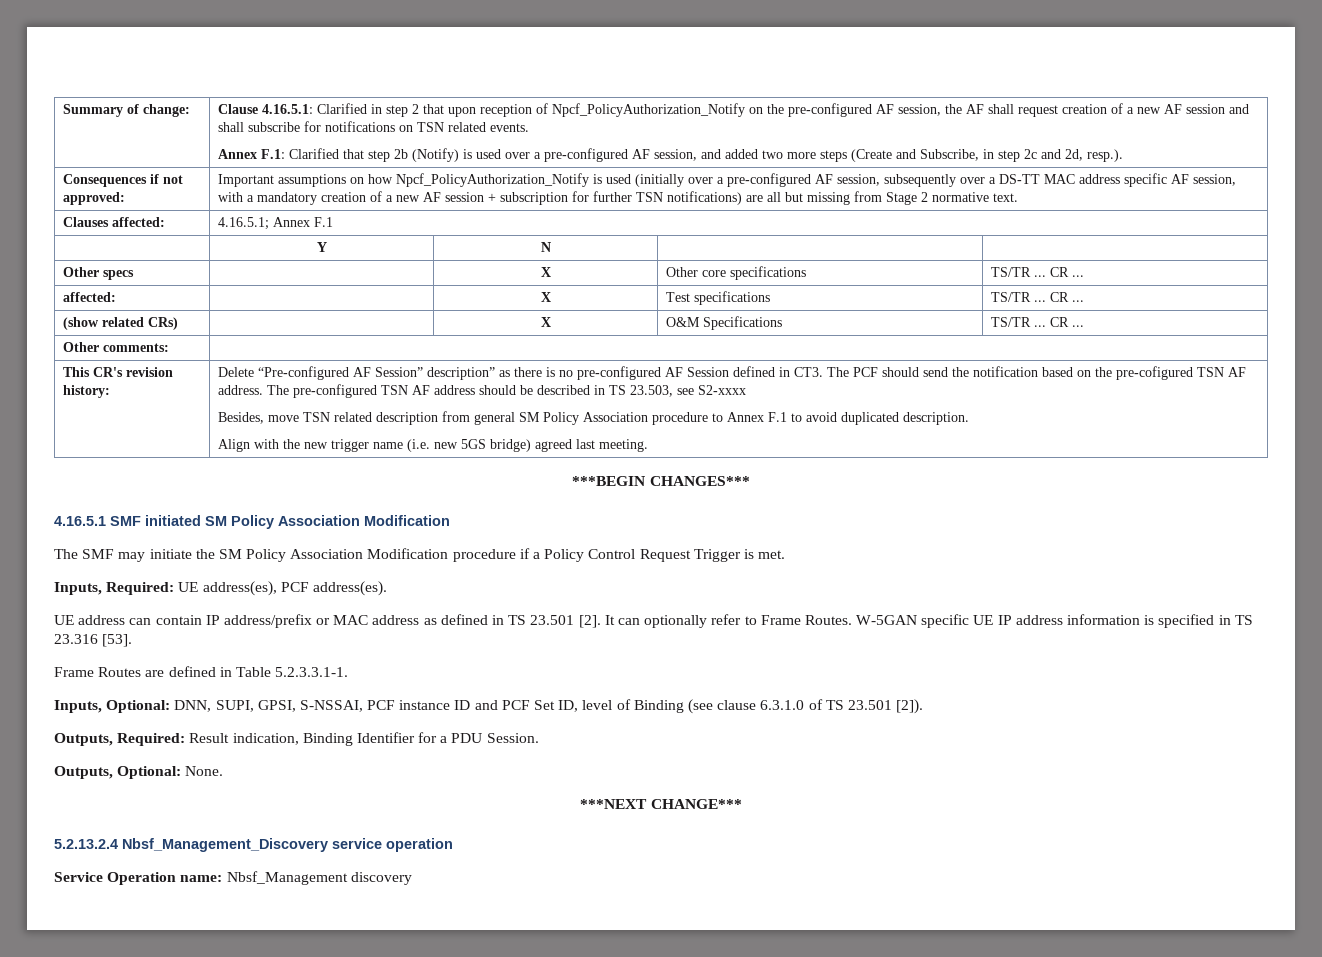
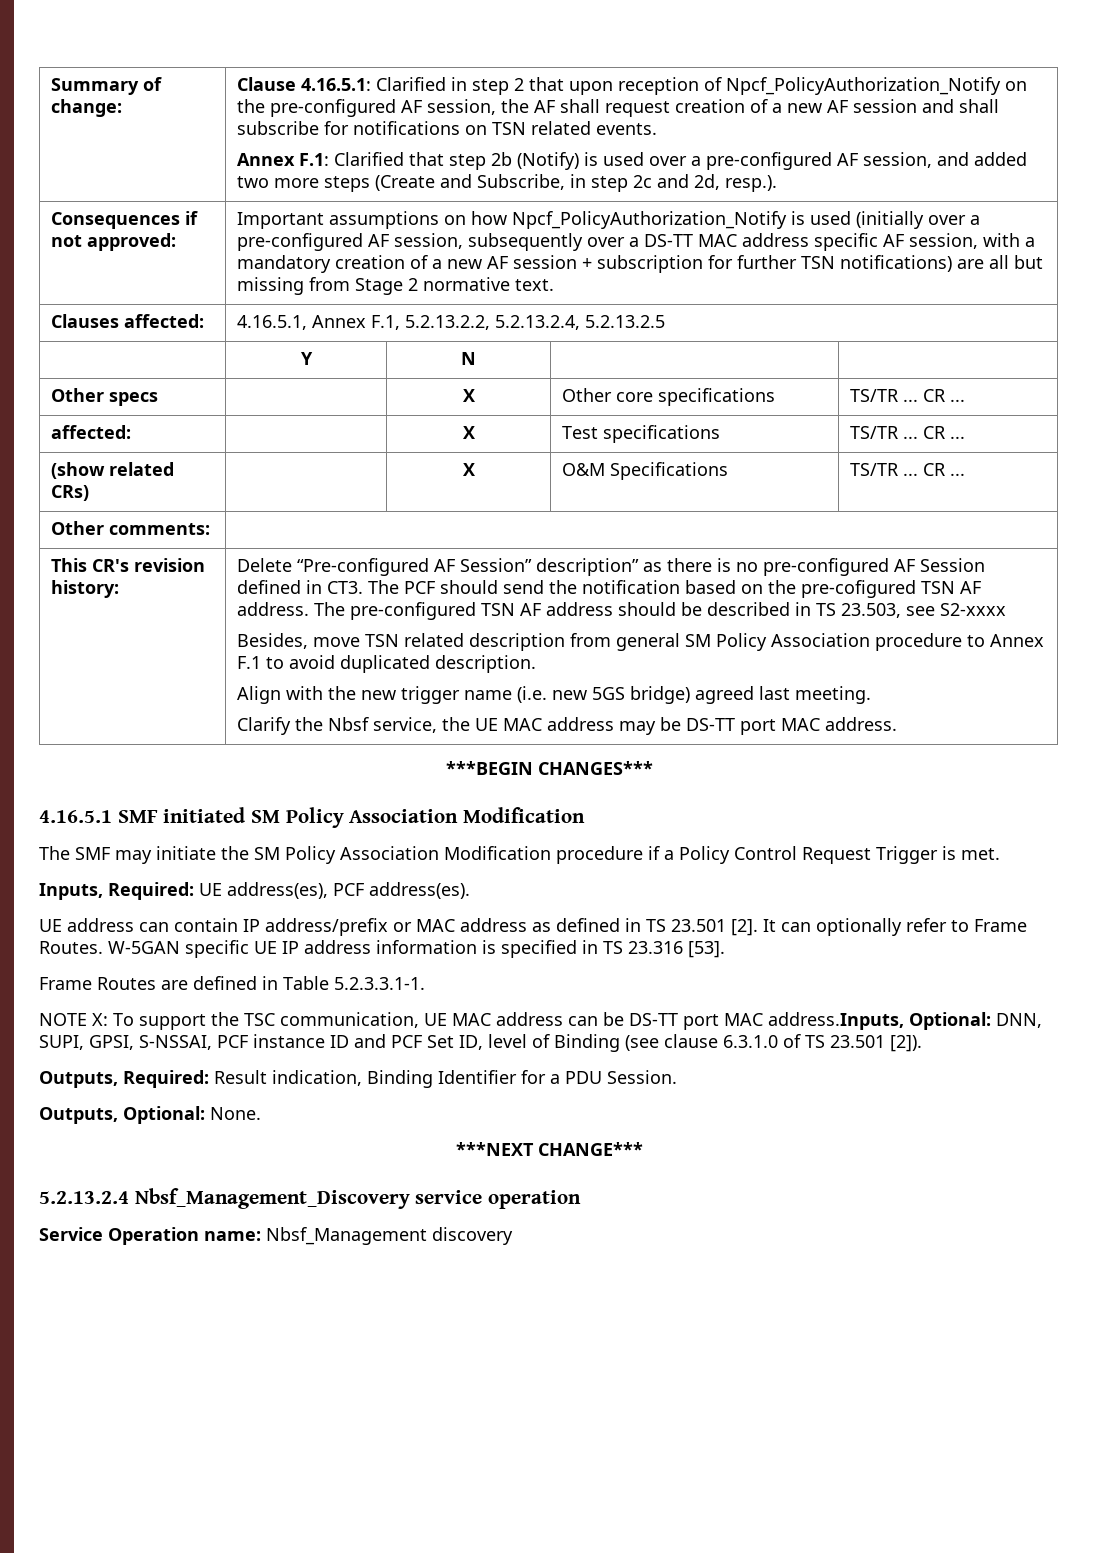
[218,217,334,230] 4.16.5.1; Annex F.1 -> [237,315,666,330] 4.16.5.1, Annex F.1, 5.2.13.2.2, 5.2.13.2.4, 5.2.13.2.5
(649, 445) none -> [237,717,898,735] // Clarify the Nbsf service, the UE MAC address may be DS-TT port MAC address.
[54,700,102,713] Inputs, -> [39,1012,904,1030] NOTE X: To support the TSC communication, UE MAC address can be DS-TT port MAC address.Inputs,

